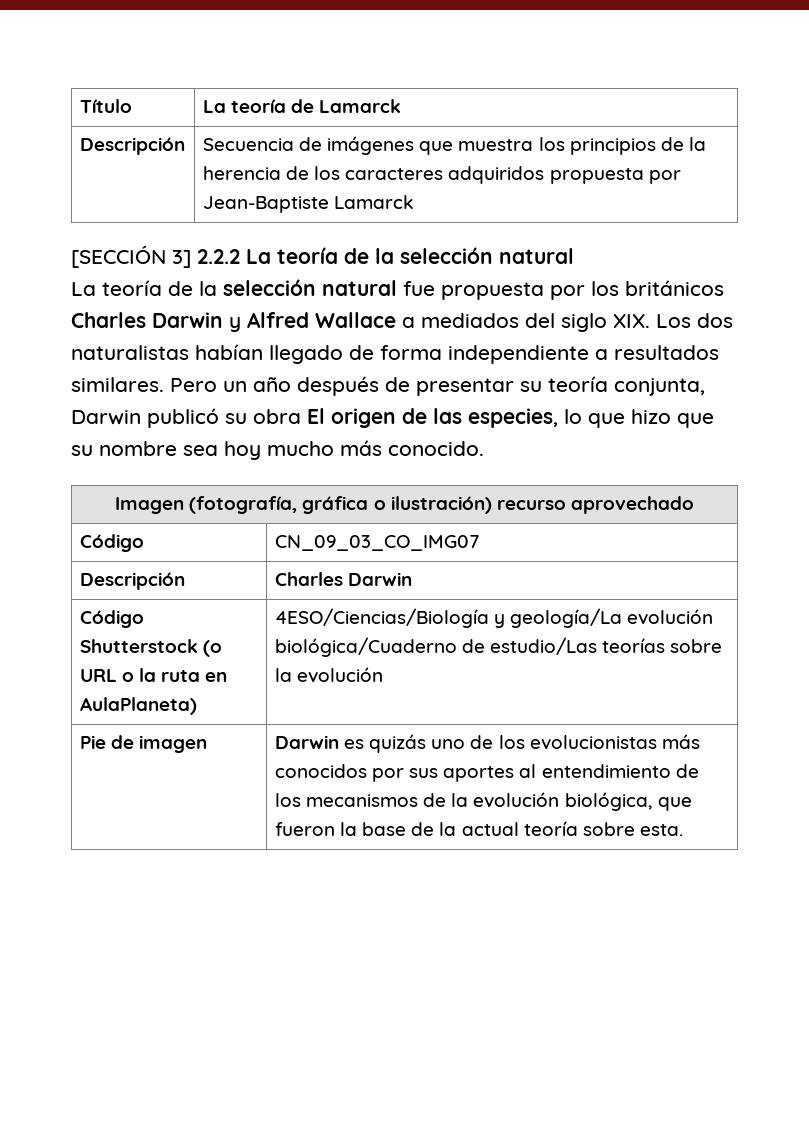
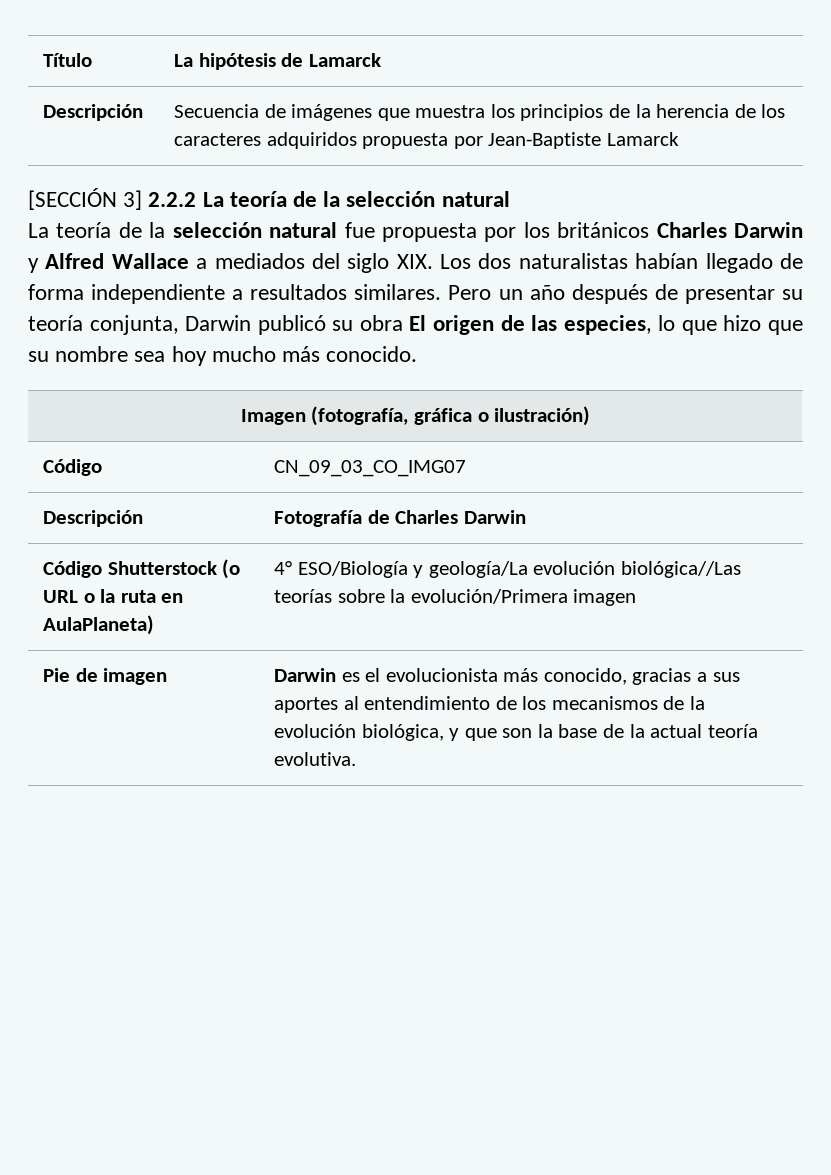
[231,99,287,113] teoría -> [198,53,276,70] hipótesis
[496,496,694,514] recurso aprovechado -> (591, 416) none
(185, 581) none -> [274,510,390,527] Fotografía de
[274,608,489,628] 4ESO/Ciencias/Biología -> [274,561,408,578] 4° ESO/Biología
[274,637,598,657] biológica/Cuaderno de estudio/Las -> [620,561,741,578] biológica//Las
[297,667,384,683] evolución -> [410,589,637,606] evolución/Primera imagen
[369,734,700,753] [274,764,405,782] quizás uno de los evolucionistas más conocidos por -> [365,668,707,685] el evolucionista más conocido, gracias a
[657,797,692,811] [274,822,335,836] que fueron -> [449,728,533,741] y que son
[582,822,683,836] sobre esta. -> [274,752,357,766] evolutiva.

